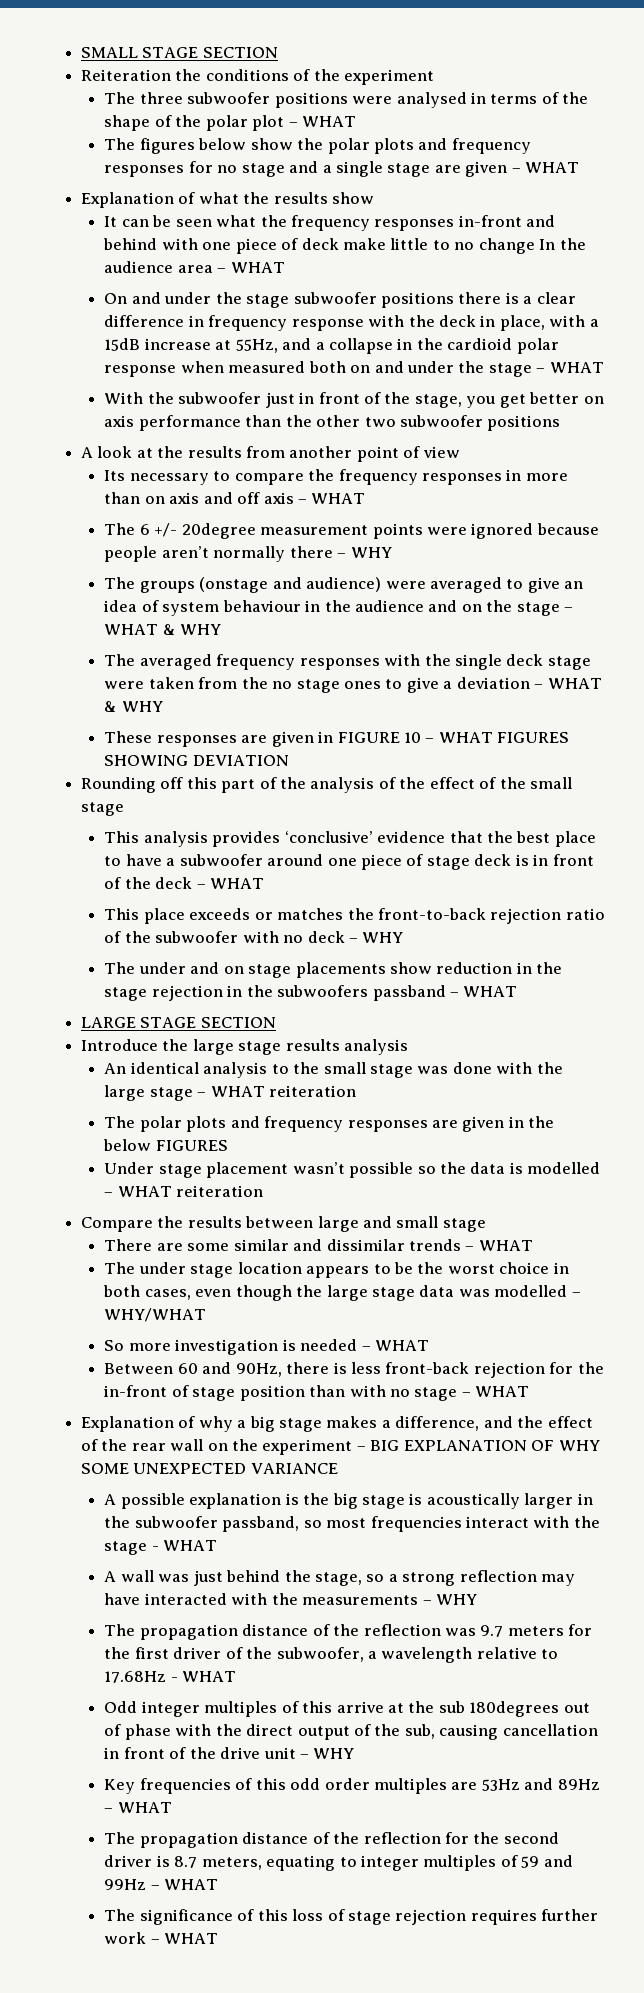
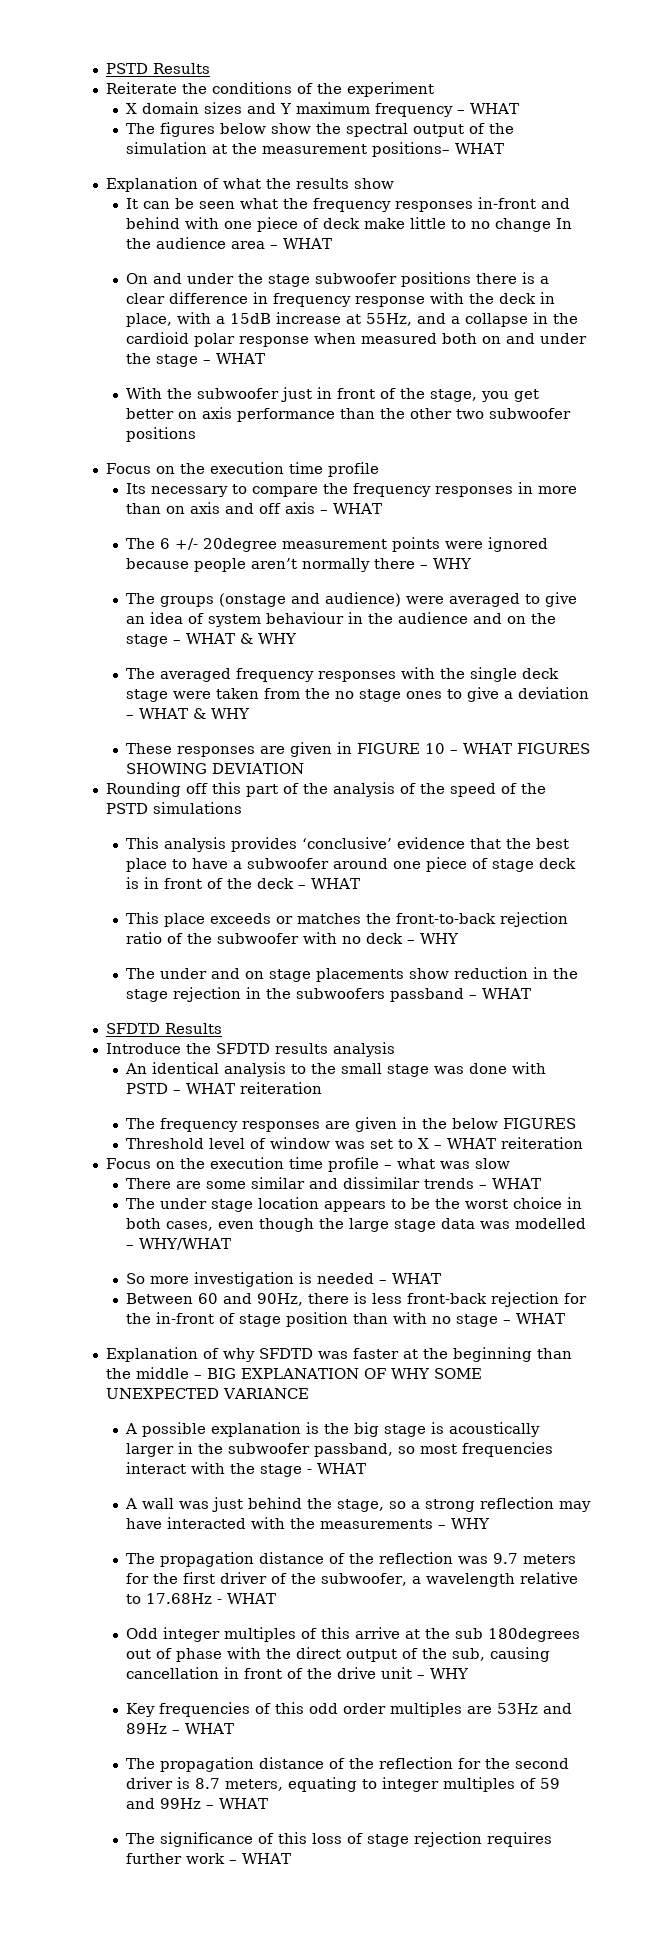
[80,47,278,58] [80,69,171,81] SMALL STAGE SECTION // Reiteration -> [106,63,211,74] [106,82,178,94] PSTD Results // Reiterate
[104,92,589,108] [104,115,285,131] The three subwoofer positions were analysed in terms of the shape of the polar plot -> [126,102,454,117] X domain sizes and Y maximum frequency
[327,138,531,154] [104,161,521,177] polar plots and frequency responses for no stage and a single stage are given – -> [346,123,515,137] [126,142,451,157] spectral output of the simulation at the measurement positions–
[80,446,460,462] A look at the results from another point of view -> [106,462,380,477] Focus on the execution time profile
[429,777,573,789] [80,802,124,816] effect of the small stage -> [450,783,547,797] [106,802,243,814] speed of the PSTD simulations
[80,1017,276,1028] LARGE STAGE SECTION -> [106,1023,223,1034] SFDTD Results
[192,1039,282,1055] large stage -> [216,1043,271,1054] SFDTD
[536,1062,563,1074] [104,1085,193,1101] the large stage -> [126,1083,169,1094] PSTD
[139,1116,260,1132] polar plots and -> (156, 1123) none
[104,1162,601,1178] [104,1185,264,1197] [80,1216,486,1232] Under stage placement wasn’t possible so the data is modelled – WHAT reiteration // Compare the results between large and small stage -> [126,1137,584,1149] [106,1157,511,1172] Threshold level of window was set to X – WHAT reiteration // Focus on the execution time profile – what was slow
[237,1416,593,1432] [80,1439,353,1455] a big stage makes a difference, and the effect of the rear wall on the experiment -> [259,1347,573,1362] [106,1367,190,1379] SFDTD was faster at the beginning than the middle

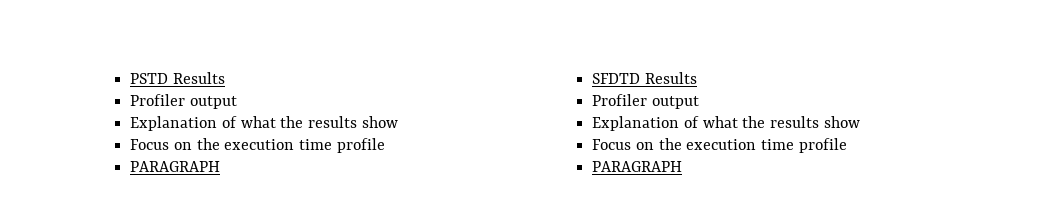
[106,82,435,97] [126,102,520,117] [126,122,515,137] [126,142,505,157] [106,177,395,192] [126,197,571,212] [126,217,573,232] [126,237,333,249] [126,272,550,287] [126,292,556,307] [126,312,579,327] [126,332,588,347] [126,353,266,367] [126,387,540,402] [126,407,572,422] [126,427,197,442] [106,462,380,477] [126,482,578,497] [126,502,383,514] [126,537,549,552] [126,558,473,572] [126,592,578,607] [126,612,557,627] [126,633,298,647] [126,667,560,682] [126,687,590,702] [126,708,251,719] [126,742,591,757] [126,763,305,774] [106,782,547,797] [106,802,243,814] [126,837,570,852] [126,857,577,872] [126,877,361,889] [126,912,569,927] [126,932,460,944] [126,967,579,982] [126,987,532,1002] [106,1023,223,1034] [106,1042,396,1057] [125,1062,547,1077] [126,1082,323,1094] [126,1117,577,1132] [126,1137,584,1149] [106,1157,511,1172] [126,1177,542,1189] [126,1197,583,1212] [126,1218,587,1232] [126,1238,232,1250] [126,1272,442,1287] [126,1292,588,1307] [126,1312,566,1327] [106,1347,573,1362] [106,1367,483,1379] [106,1388,310,1399] [125,1422,541,1437] [126,1442,554,1457] [126,1462,367,1477] [125,1497,592,1512] [126,1517,491,1529] [126,1552,577,1567] [126,1572,579,1587] [126,1593,277,1604] [126,1627,581,1642] [126,1647,551,1662] [126,1667,470,1679] [126,1702,573,1717] [126,1723,235,1734] [126,1757,570,1772] [126,1777,561,1792] [126,1798,269,1809] [126,1832,553,1847] [126,1853,292,1864] Reiterate the conditions of the experiment // X domain sizes and Y maximum frequency – WHAT // The figures below show the spectral output of the simulation at the measurement positions– WHAT // Explanation of what the results show // It can be seen what the frequency responses in-front and behind with one piece of deck make little to no change In the audience area – WHAT // On and under the stage subwoofer positions there is a clear difference in frequency response with the deck in place, with a 15dB increase at 55Hz, and a collapse in the cardioid polar response when measured both on and under the stage – WHAT // With the subwoofer just in front of the stage, you get better on axis performance than the other two subwoofer positions // Focus on the execution time profile // Its necessary to compare the frequency responses in more than on axis and off axis – WHAT // The 6 +/- 20degree measurement points were ignored because people aren’t normally there – WHY // The groups (onstage and audience) were averaged to give an idea of system behaviour in the audience and on the stage – WHAT & WHY // The averaged frequency responses with the single deck stage were taken from the no stage ones to give a deviation – WHAT & WHY // These responses are given in FIGURE 10 – WHAT FIGURES SHOWING DEVIATION // Rounding off this part of the analysis of the speed of the PSTD simulations // This analysis provides ‘conclusive’ evidence that the best place to have a subwoofer around one piece of stage deck is in front of the deck – WHAT // This place exceeds or matches the front-to-back rejection ratio of the subwoofer with no deck – WHY // The under and on stage placements show reduction in the stage rejection in the subwoofers passband – WHAT // SFDTD Results // Introduce the SFDTD results analysis // An identical analysis to the small stage was done with PSTD – WHAT reiteration // The frequency responses are given in the below FIGURES // Threshold level of window was set to X – WHAT reiteration // Focus on the execution time profile – what was slow // There are some similar and dissimilar trends – WHAT // The under stage location appears to be the worst choice in both cases, even though the large stage data was modelled – WHY/WHAT // So more investigation is needed – WHAT // Between 60 and 90Hz, there is less front-back rejection for the in-front of stage position than with no stage – WHAT // Explanation of why SFDTD was faster at the beginning than the middle – BIG EXPLANATION OF WHY SOME UNEXPECTED VARIANCE // A possible explanation is the big stage is acoustically larger in the subwoofer passband, so most frequencies interact with the stage - WHAT // A wall was just behind the stage, so a strong reflection may have interacted with the measurements – WHY // The propagation distance of the reflection was 9.7 meters for the first driver of the subwoofer, a wavelength relative to 17.68Hz - WHAT // Odd integer multiples of this arrive at the sub 180degrees out of phase with the direct output of the sub, causing cancellation in front of the drive unit – WHY // Key frequencies of this odd order multiples are 53Hz and 89Hz – WHAT // The propagation distance of the reflection for the second driver is 8.7 meters, equating to integer multiples of 59 and 99Hz – WHAT // The significance of this loss of stage rejection requires further work – WHAT -> [130,94,238,109] [130,116,398,131] [130,138,385,153] [130,161,221,172] [592,72,698,84] [592,94,700,109] [592,116,860,131] [592,138,847,153] [592,161,683,172] Profiler output // Explanation of what the results show // Focus on the execution time profile // PARAGRAPH // SFDTD Results // Profiler output // Explanation of what the results show // Focus on the execution time profile // PARAGRAPH

